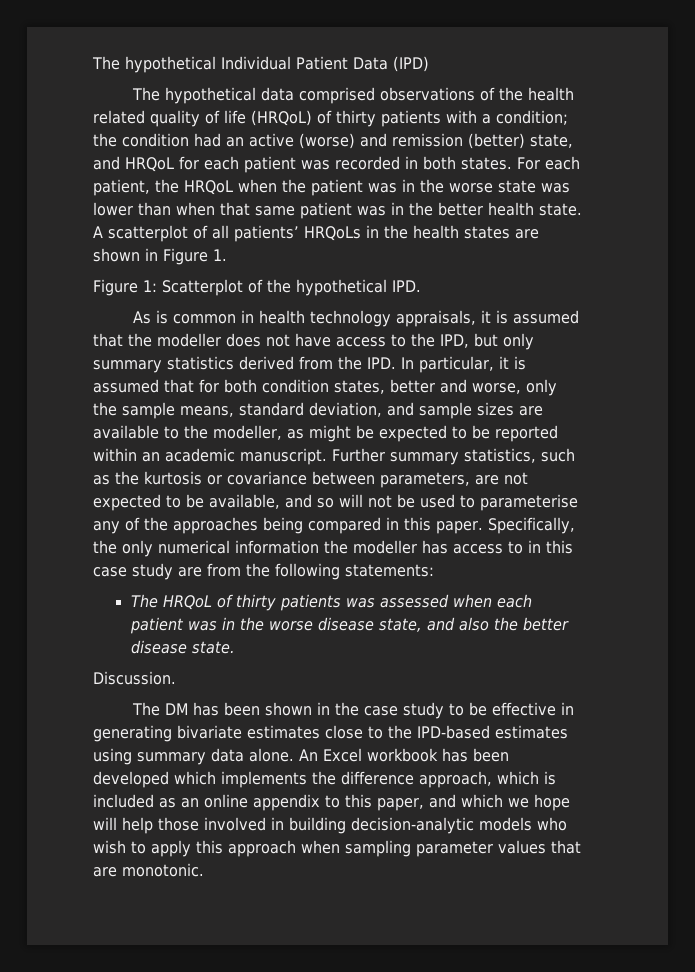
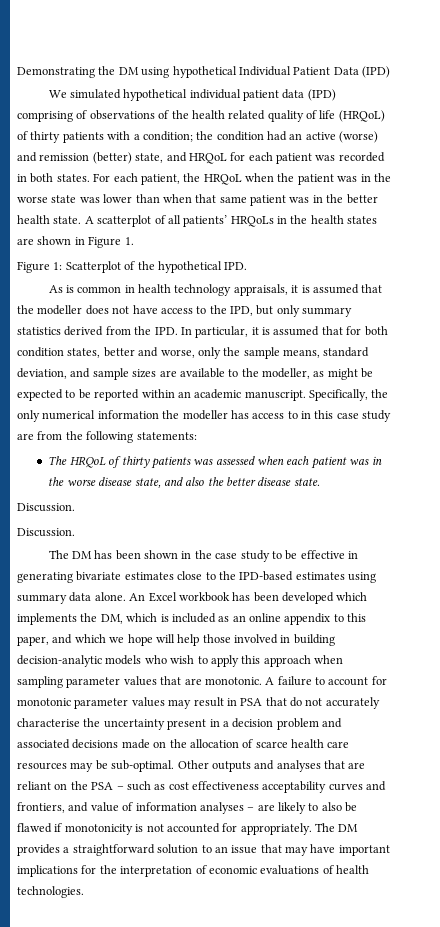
[92,56,120,70] The -> [17,66,170,78] Demonstrating the DM using
[132,87,376,104] The hypothetical data comprised -> [48,89,336,101] [17,110,88,122] We simulated hypothetical individual patient data (IPD) comprising of
[332,448,575,465] [93,471,528,488] [93,494,578,511] [93,517,483,534] Further summary statistics, such as the kurtosis or covariance between parameters, are not expected to be available, and so will not be used to parameterise any of the approaches being compared in this paper. -> (306, 395) none
(176, 678) none -> [17,528,75,537] // Discussion.
[341,771,492,788] difference approach, -> [100,614,123,624] DM,
(204, 870) none -> [265,676,387,686] [17,697,380,709] [17,718,342,730] [17,739,350,749] [17,760,366,772] [17,781,387,793] [17,802,358,814] [17,823,359,835] [17,844,390,856] [17,865,369,877] [17,886,84,898] A failure to account for monotonic parameter values may result in PSA that do not accurately characterise the uncertainty present in a decision problem and associated decisions made on the allocation of scarce health care resources may be sub-optimal. Other outputs and analyses that are reliant on the PSA – such as cost effectiveness acceptability curves and frontiers, and value of information analyses – are likely to also be flawed if monotonicity is not accounted for appropriately. The DM provides a straightforward solution to an issue that may have important implications for the interpretation of economic evaluations of health technologies.

